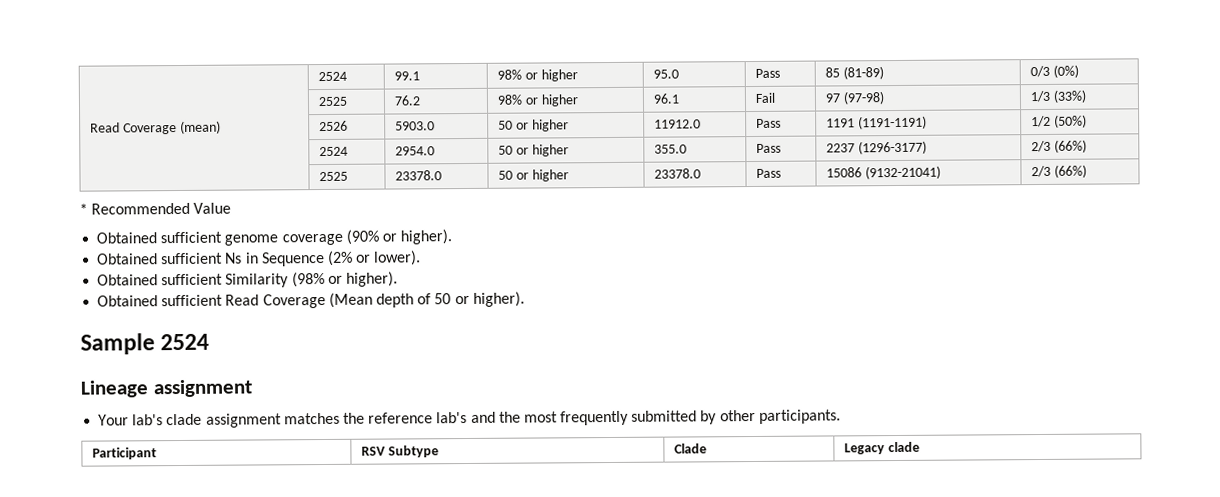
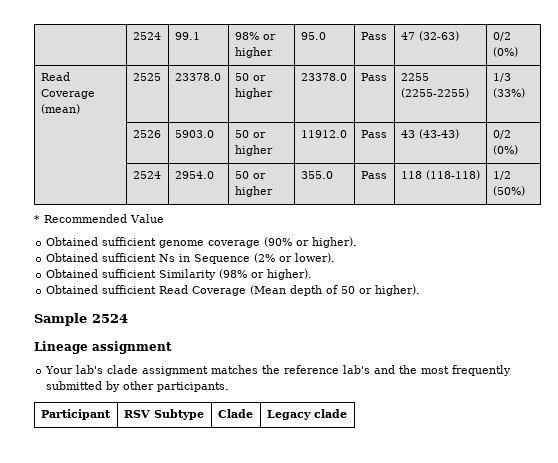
[825,66,884,80] [1030,64,1079,78] [318,96,348,107] [394,95,421,106] [497,94,579,107] [653,93,680,104] [755,92,776,103] [825,91,884,105] 85 (81-89) | 0/3 (0%) // | 2525 | 76.2 | 98% or higher | 96.1 | Fail | 97 (97-98) -> [400,31,459,41] [492,32,511,41] [492,47,518,57] [40,72,70,81] [40,89,95,99] [40,104,80,114] [132,73,161,81] [174,73,221,81] [234,73,266,81] [234,88,273,99] [300,73,347,81] [360,73,387,81] [400,73,429,81] [400,88,469,98] 47 (32-63) | 0/2 (0%) // Read Coverage (mean) | 2525 | 23378.0 | 50 or higher | 23378.0 | Pass | 2255 (2255-2255)
[90,120,221,135] Read Coverage (mean) -> (525, 93) none
[826,115,927,130] [1031,114,1087,128] 1191 (1191-1191) | 1/2 (50%) -> [400,129,459,139] [492,130,511,139] [492,145,518,155] 43 (43-43) | 0/2 (0%)
[826,140,927,155] [1031,139,1087,153] [319,171,349,182] [395,170,443,181] [498,169,569,182] [654,168,702,179] [756,168,782,178] [826,165,941,180] [1031,164,1087,178] 2237 (1296-3177) | 2/3 (66%) // | 2525 | 23378.0 | 50 or higher | 23378.0 | Pass | 15086 (9132-21041) | 2/3 (66%) -> [400,170,480,180] [492,171,511,180] [492,186,525,196] 118 (118-118) | 1/2 (50%)

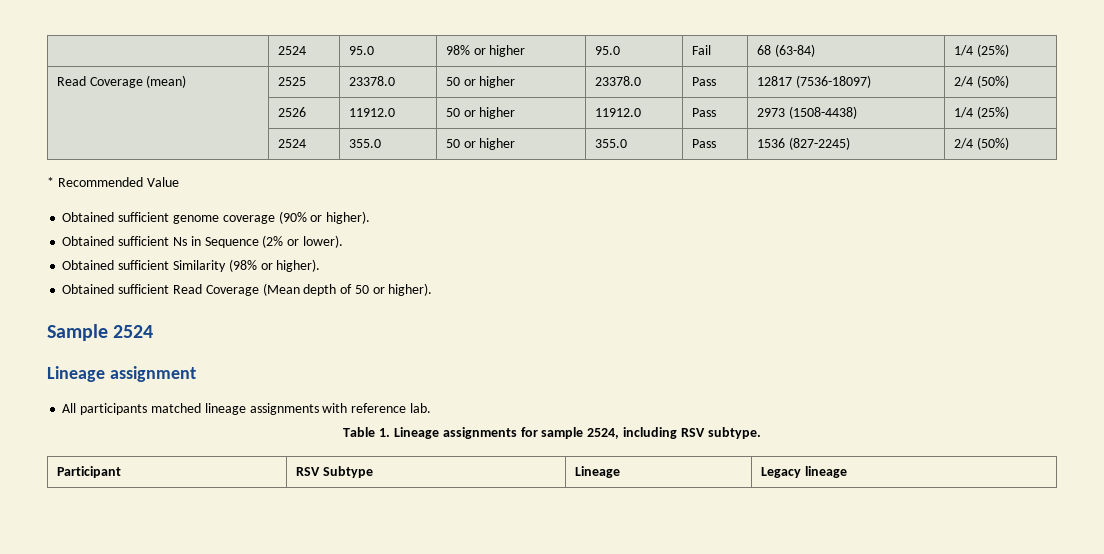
[132,32,161,40] [174,32,200,40] | 2524 | 99.1 -> [277,46,306,55] [348,46,374,55] | 2524 | 95.0
[360,32,387,40] [400,31,459,41] [492,32,511,41] [492,47,518,57] Pass | 47 (32-63) | 0/2 (0%) -> [691,45,711,55] [756,44,815,57] [953,44,1009,57] Fail | 68 (63-84) | 1/4 (25%)
[400,73,429,81] [400,88,469,98] [492,73,511,82] [492,88,525,98] 2255 (2255-2255) | 1/3 (33%) -> [756,75,871,88] [953,75,1009,88] 12817 (7536-18097) | 2/4 (50%)
[174,130,214,138] 5903.0 -> [348,108,395,117] 11912.0
[400,129,459,139] [492,130,511,139] [492,145,518,155] [132,171,161,179] [174,171,214,179] 43 (43-43) | 0/2 (0%) // | 2524 | 2954.0 -> [756,106,857,119] [953,106,1009,119] [277,139,306,148] [348,139,381,148] 2973 (1508-4438) | 1/4 (25%) // | 2524 | 355.0
[400,170,480,180] [492,171,511,180] 118 (118-118) | 1/2 -> [756,137,850,150] [953,138,973,149] 1536 (827-2245) | 2/4
[45,365,512,376] [46,381,230,392] Your lab's clade assignment matches the reference lab's and the most frequently submitted by other participants. -> [62,403,431,415] [343,427,761,439] All participants matched lineage assignments with reference lab. // Table 1. Lineage assignments for sample 2524, including RSV subtype.
[217,409,253,418] Clade -> [574,466,620,478] Lineage
[313,409,347,418] clade -> [804,466,847,478] lineage

